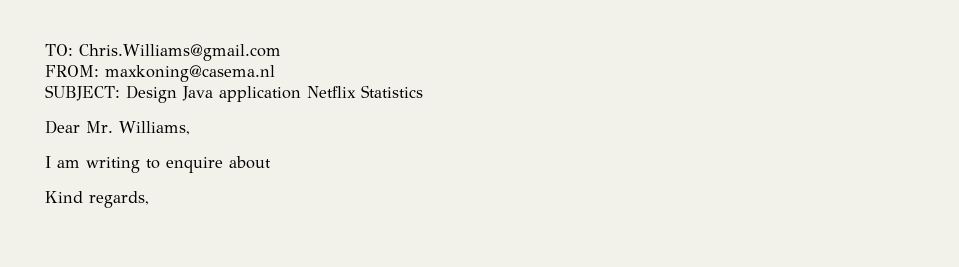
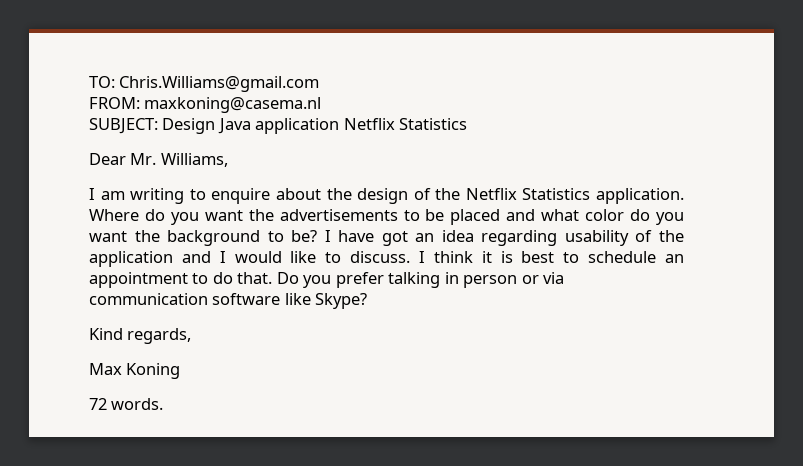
[45,191,149,208] // Kind regards, -> [326,188,684,204] [89,209,684,225] [89,230,685,246] [89,251,684,267] [89,272,565,288] [89,293,368,309] [89,328,192,344] [89,363,181,379] [89,398,164,410] the design of the Netflix Statistics application. Where do you want the advertisements to be placed and what color do you want the background to be? I have got an idea regarding usability of the application and I would like to discuss. I think it is best to schedule an appointment to do that. Do you prefer talking in person or via communication software like Skype? // Kind regards, // Max Koning // 72 words.

